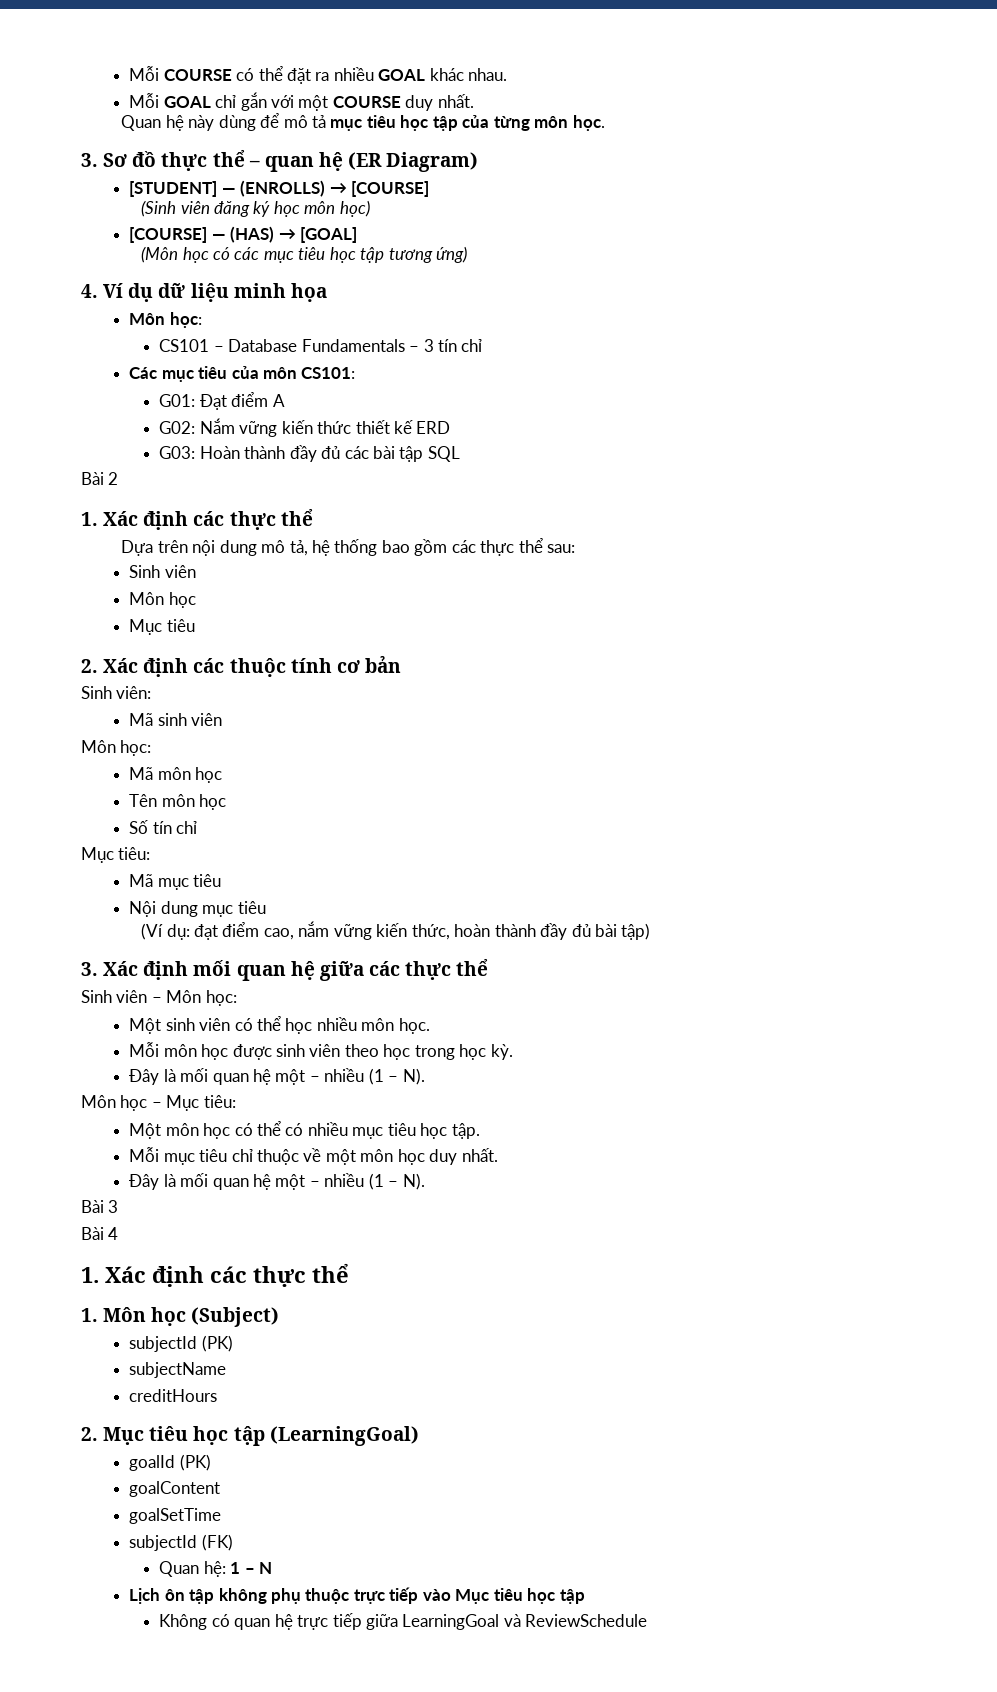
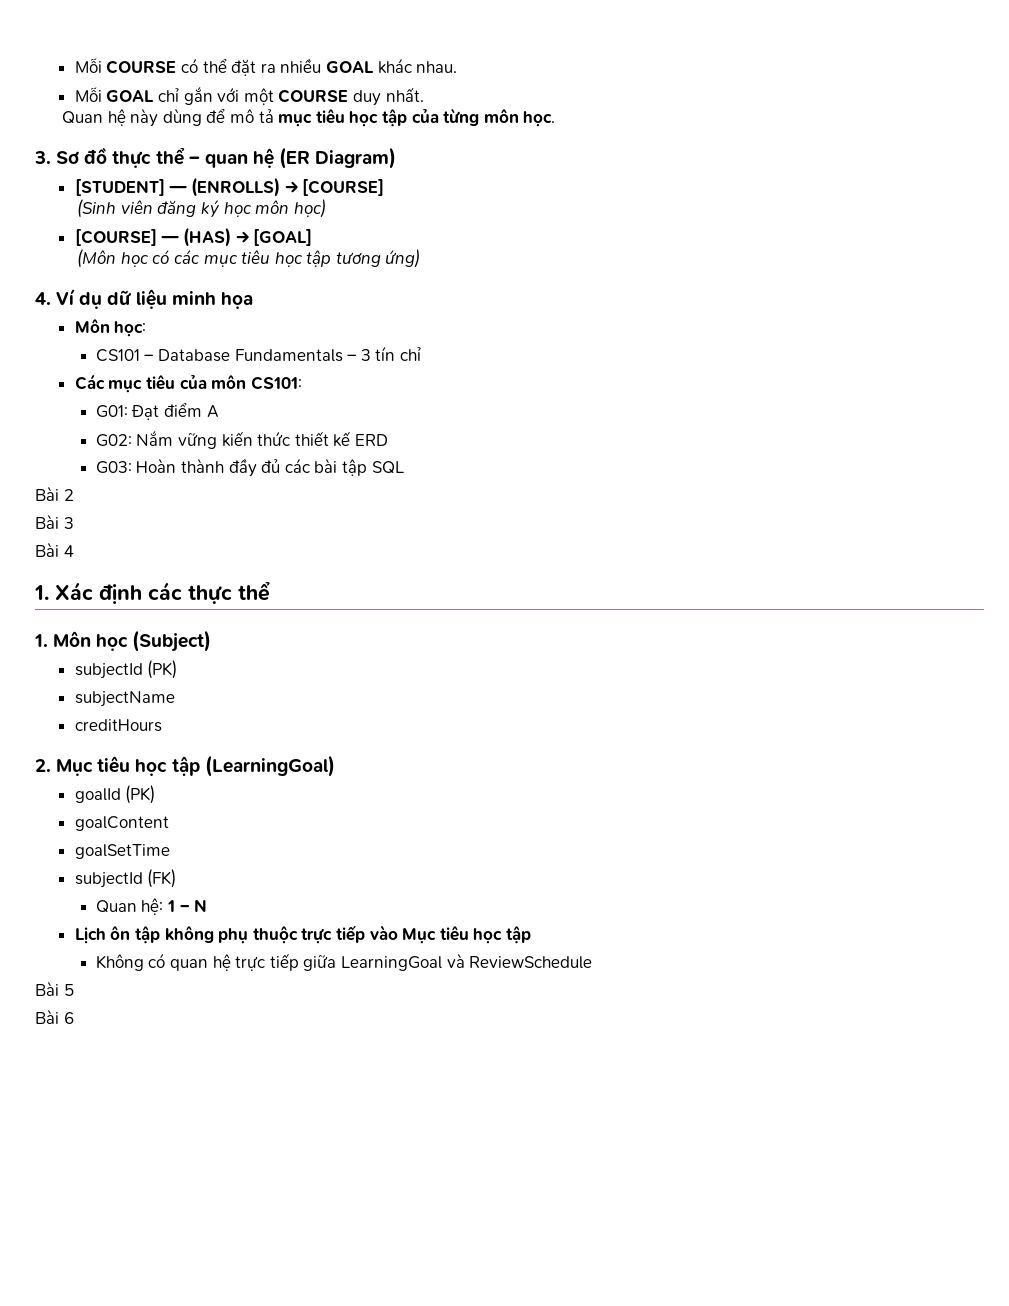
[81,508,313,530] [121,538,576,556] [129,565,196,578] [129,592,196,608] [129,619,195,635] [81,655,401,677] [81,686,152,699] [129,713,223,726] [81,740,152,756] [129,767,223,783] [129,794,227,810] [129,820,198,834] [81,847,151,863] [129,874,222,890] [129,901,266,917] [141,921,651,940] [81,958,489,981] [81,990,237,1006] [129,1016,430,1034] [129,1042,513,1060] [129,1068,425,1085] [81,1095,236,1111] [129,1121,480,1139] [129,1147,498,1165] [129,1173,425,1190] // 1. Xác định các thực thể // Dựa trên nội dung mô tả, hệ thống bao gồm các thực thể sau: // Sinh viên // Môn học // Mục tiêu // 2. Xác định các thuộc tính cơ bản // Sinh viên: // Mã sinh viên // Môn học: // Mã môn học // Tên môn học // Số tín chỉ // Mục tiêu: // Mã mục tiêu // Nội dung mục tiêu // (Ví dụ: đạt điểm cao, nắm vững kiến thức, hoàn thành đầy đủ bài tập) // 3. Xác định mối quan hệ giữa các thực thể // Sinh viên – Môn học: // Một sinh viên có thể học nhiều môn học. // Mỗi môn học được sinh viên theo học trong học kỳ. // Đây là mối quan hệ một – nhiều (1 – N). // Môn học – Mục tiêu: // Một môn học có thể có nhiều mục tiêu học tập. // Mỗi mục tiêu chỉ thuộc về một môn học duy nhất. // Đây là mối quan hệ một – nhiều (1 – N). -> (74, 495) none
(648, 1620) none -> [35,981,74,996] [35,1009,74,1024] // Bài 5 // Bài 6

